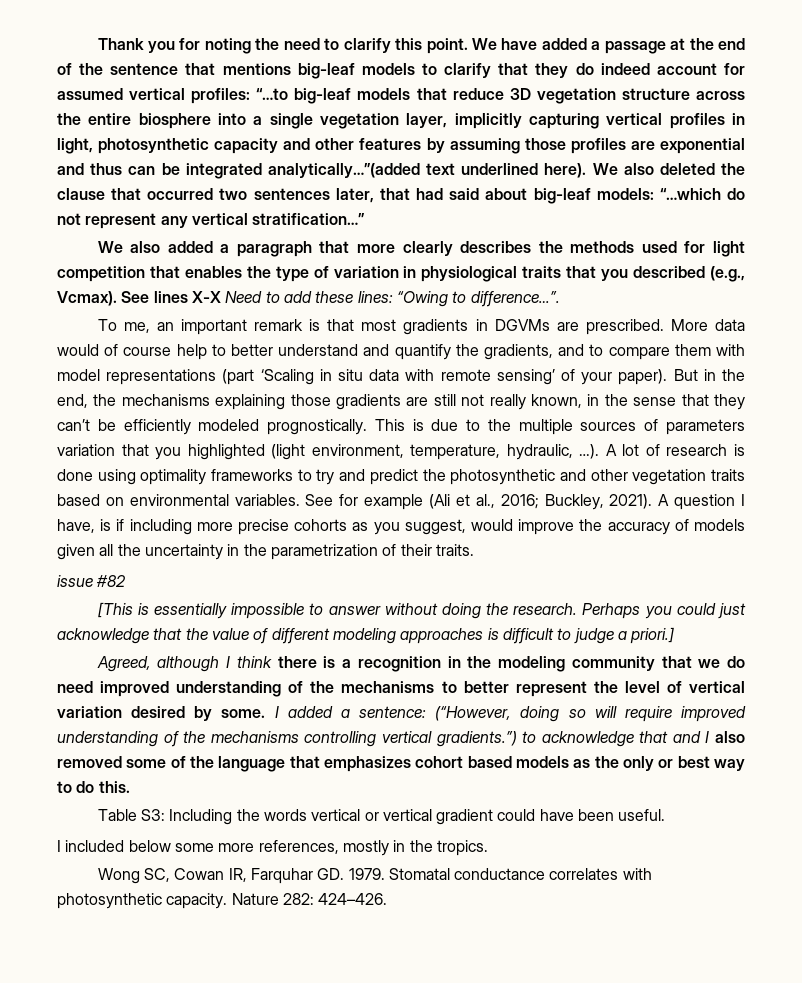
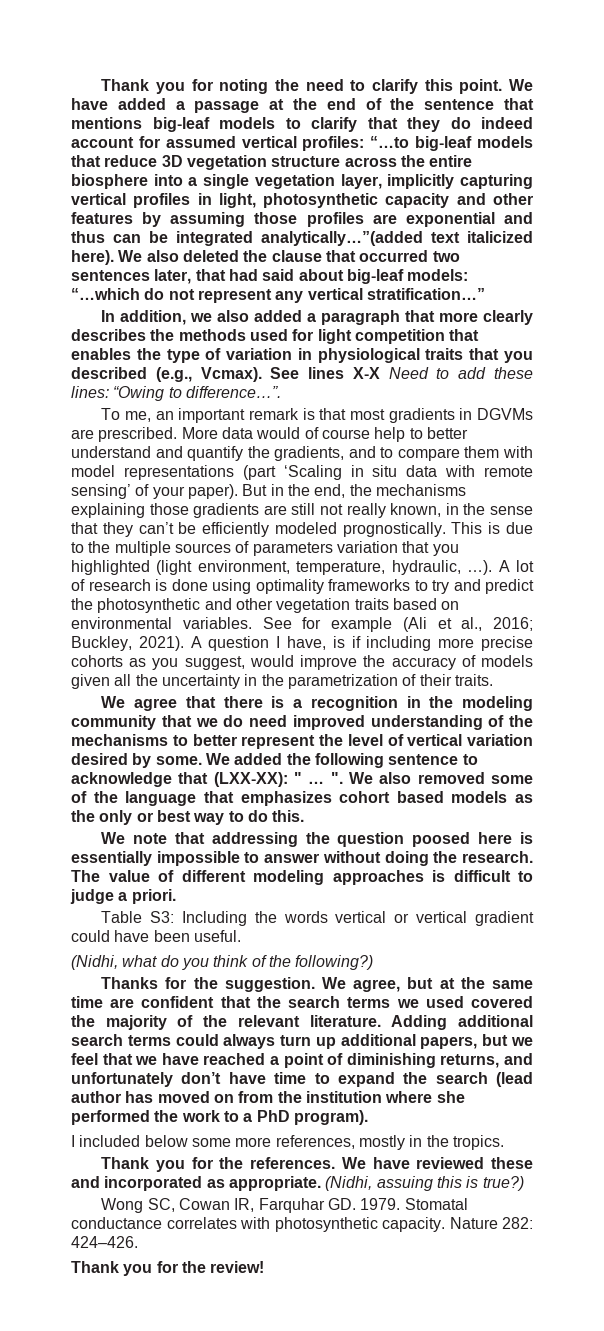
[461,163,539,175] underlined -> [467,231,533,243] italicized
[97,241,123,253] We -> [101,310,213,325] In addition, we
[57,575,127,587] [97,602,747,619] [57,627,675,644] [96,656,272,672] issue #82 // [This is essentially impossible to answer without doing the research. Perhaps you could just acknowledge that the value of different modeling approaches is difficult to judge a priori.] // Agreed, although I think -> [101,696,216,711] We agree that
[274,706,746,722] [57,731,710,747] I added a sentence: (“However, doing so will require improved understanding of the mechanisms controlling vertical gradients.”) to acknowledge that and I -> [205,753,478,768] [71,772,373,787] We added the following sentence to acknowledge that (LXX-XX): " … ". We
(130, 787) none -> [101,832,533,847] [71,851,533,866] [71,870,533,885] [70,889,176,904] // We note that addressing the question poosed here is essentially impossible to answer without doing the research. The value of different modeling approaches is difficult to judge a priori.
(666, 815) none -> [71,955,374,970] [101,977,533,992] [71,996,533,1008] [71,1015,533,1030] [71,1034,533,1049] [71,1053,533,1068] [71,1072,533,1087] [71,1091,465,1103] [71,1110,368,1125] // (Nidhi, what do you think of the following?) // Thanks for the suggestion. We agree, but at the same time are confident that the search terms we used covered the majority of the relevant literature. Adding additional search terms could always turn up additional papers, but we feel that we have reached a point of diminishing returns, and unfortunately don’t have time to expand the search (lead author has moved on from the institution where she performed the work to a PhD program).
(488, 848) none -> [101,1157,533,1172] [71,1176,524,1191] // Thank you for the references. We have reviewed these and incorporated as appropriate. (Nidhi, assuing this is true?)
(388, 899) none -> [71,1261,265,1276] // Thank you for the review!

